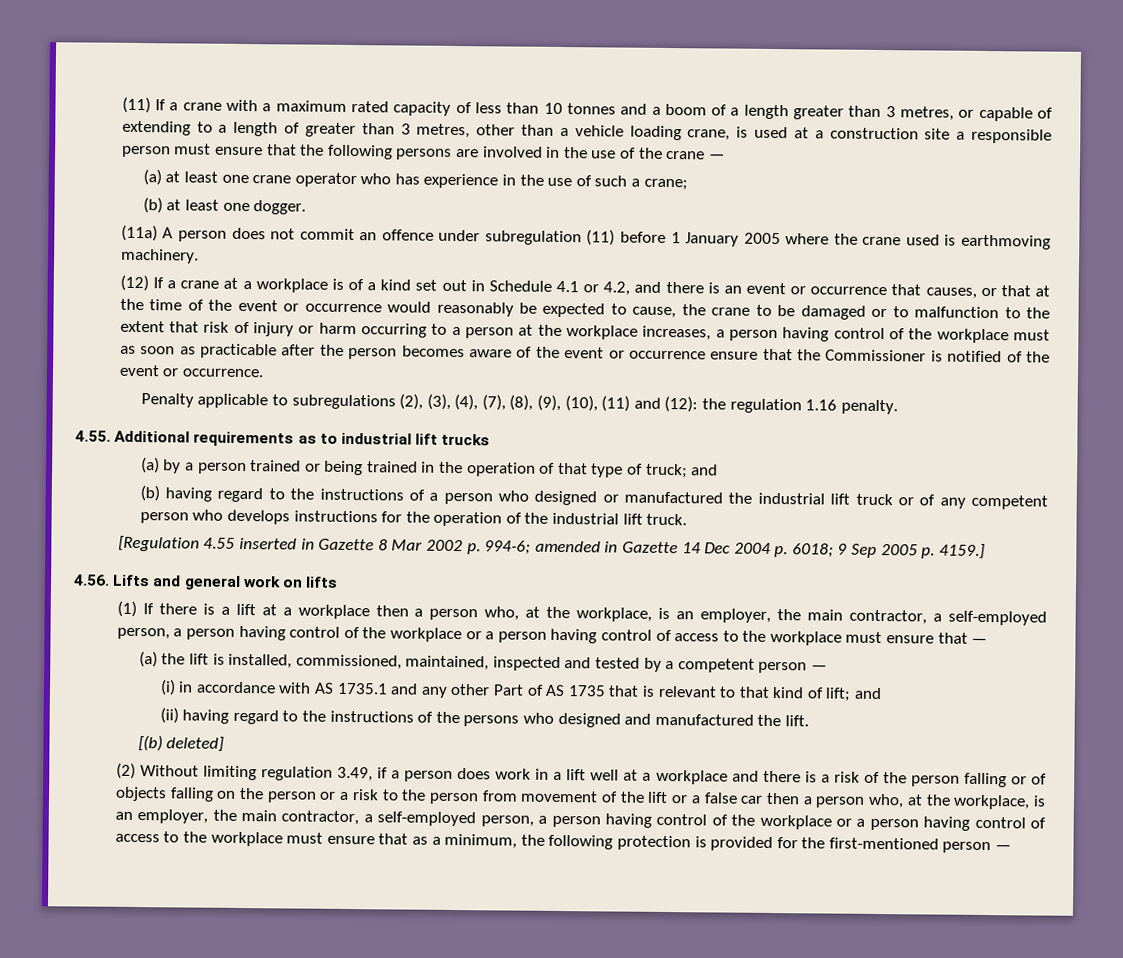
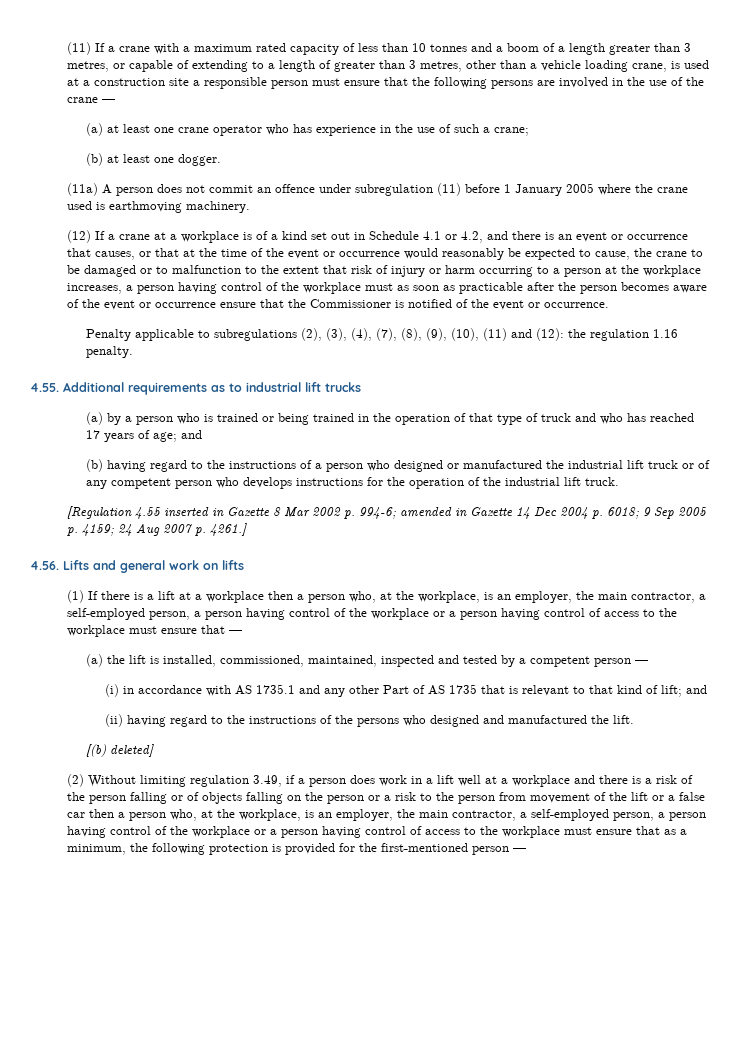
(247, 468) none -> [177,413,214,424] who is
[645,463,688,479] truck; -> [541,413,695,424] [86,430,178,442] truck and who has reached 17 years of age;
[938,543,985,559] 4159.] -> [82,523,248,536] 4159; 24 Aug 2007 p. 4261.]

